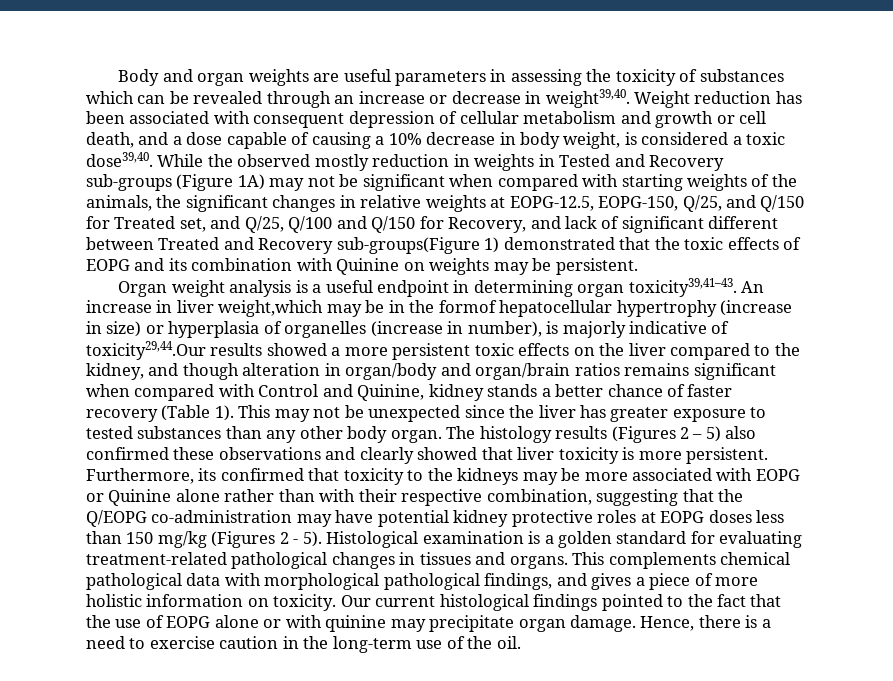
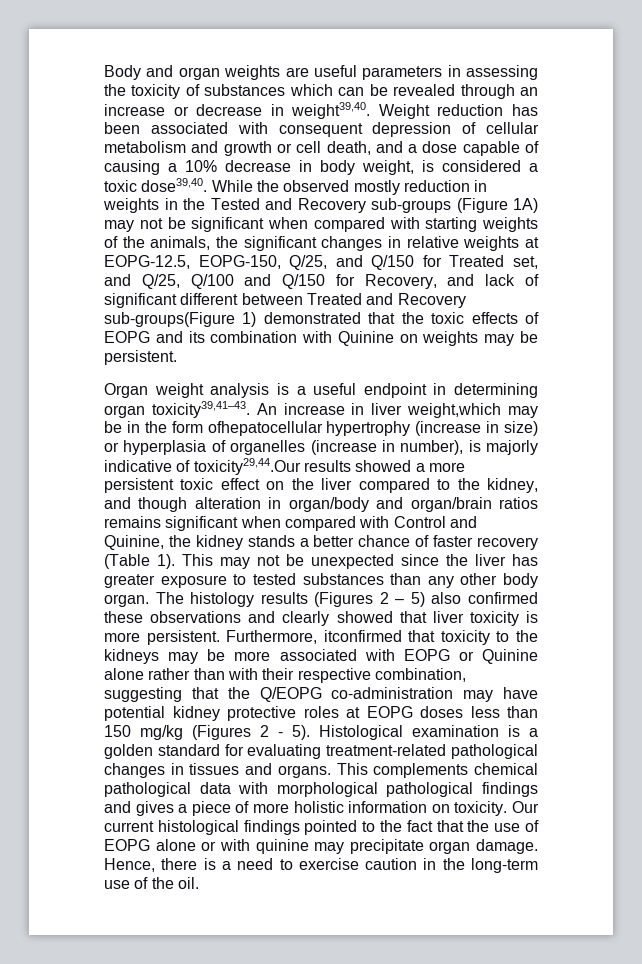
(555, 160) none -> [183,198,205,210] the
[438,300,613,317] formof hepatocellular -> [171,421,323,436] form ofhepatocellular
[518,343,570,356] effects -> [220,478,260,490] effect
(425, 392) none -> [168,535,191,547] the
[198,468,304,481] its confirmed -> [323,630,402,642] itconfirmed
[484,573,553,590] findings, -> [482,782,538,797] findings

